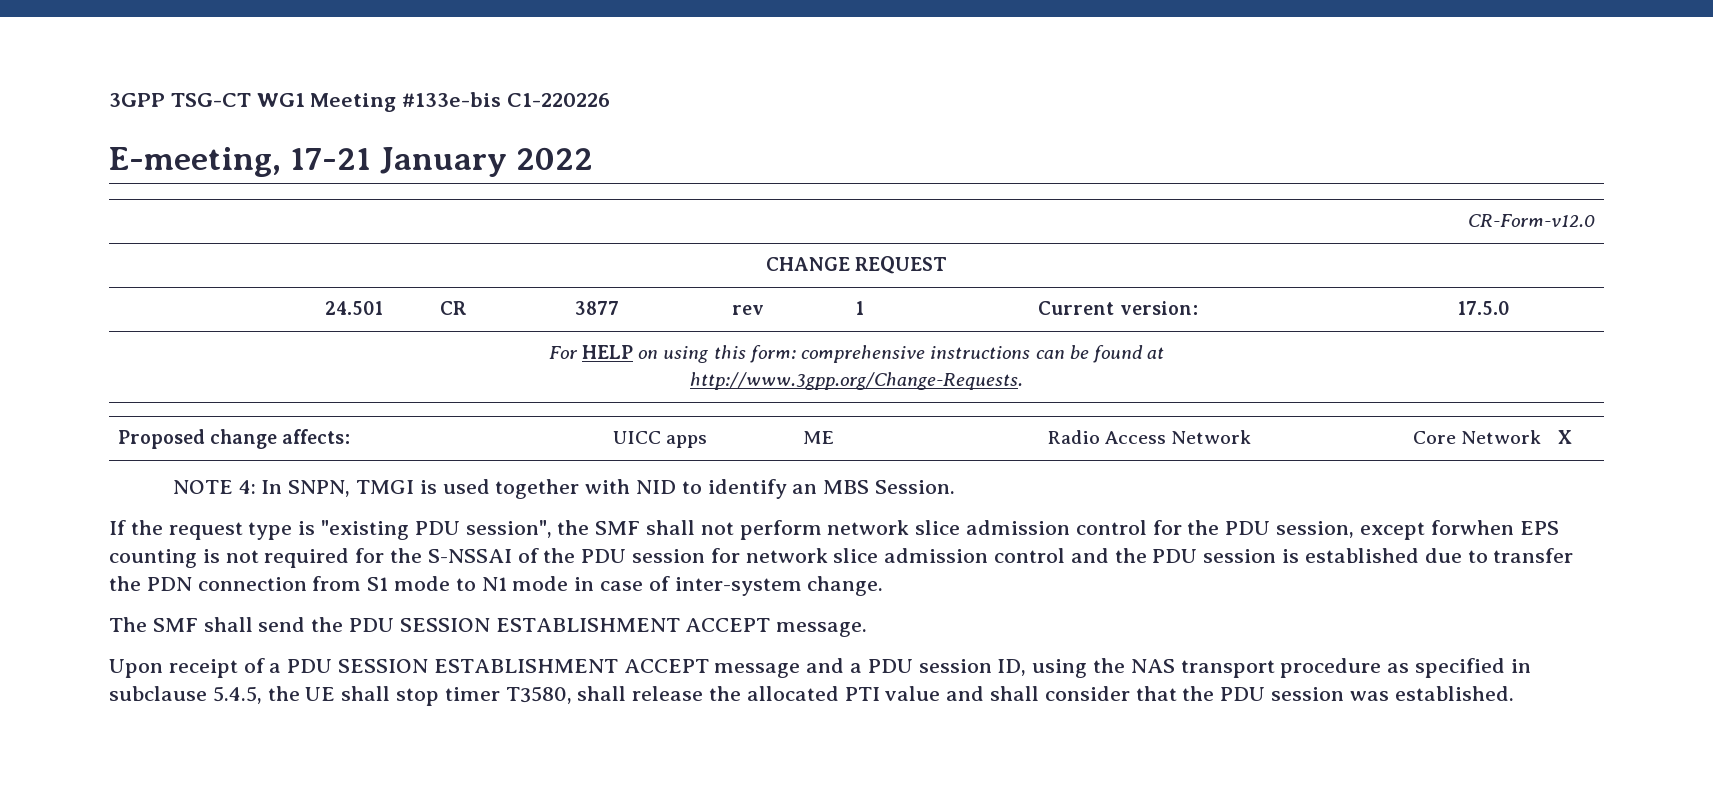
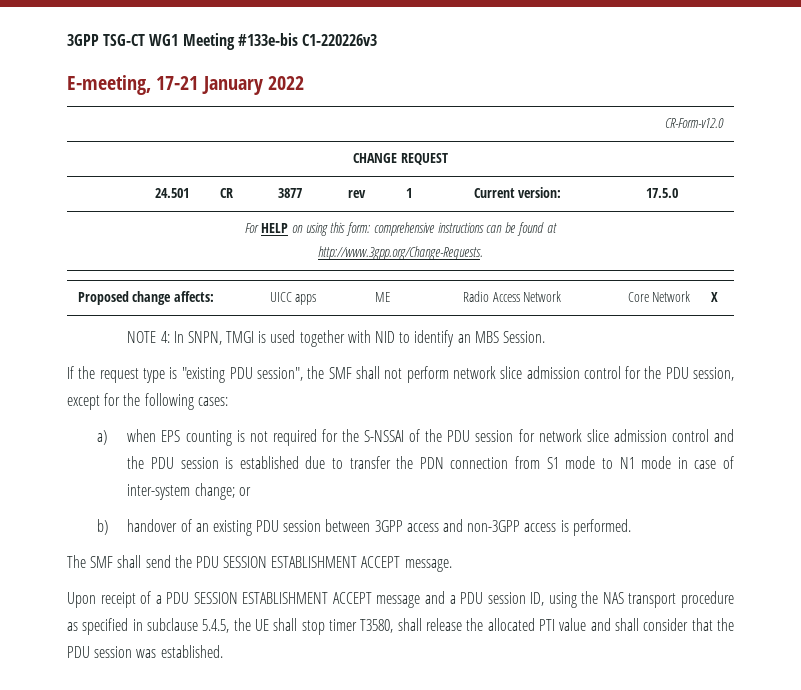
[507,93,611,107] C1-220226 -> [301,34,377,46] C1-220226v3
[1430,520,1514,535] forwhen -> [104,393,228,410] [97,429,157,445] for the following cases: // a) when
[807,576,884,596] change. -> [194,483,251,500] [97,519,631,536] change; or // b) handover of an existing PDU session between 3GPP access and non-3GPP access is performed.

